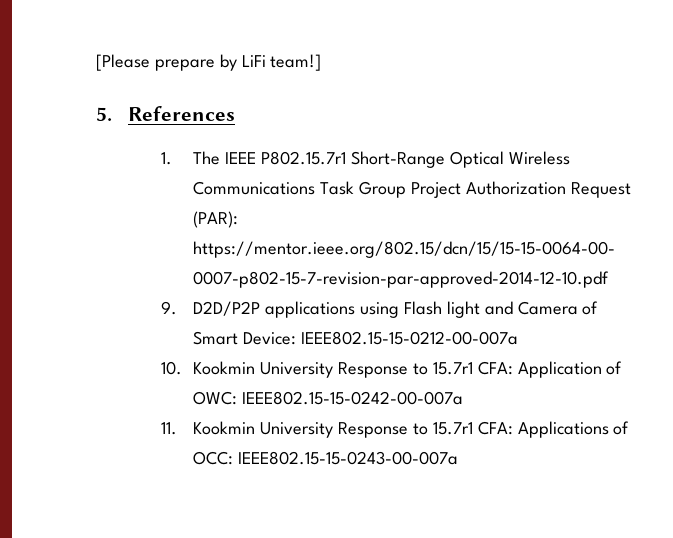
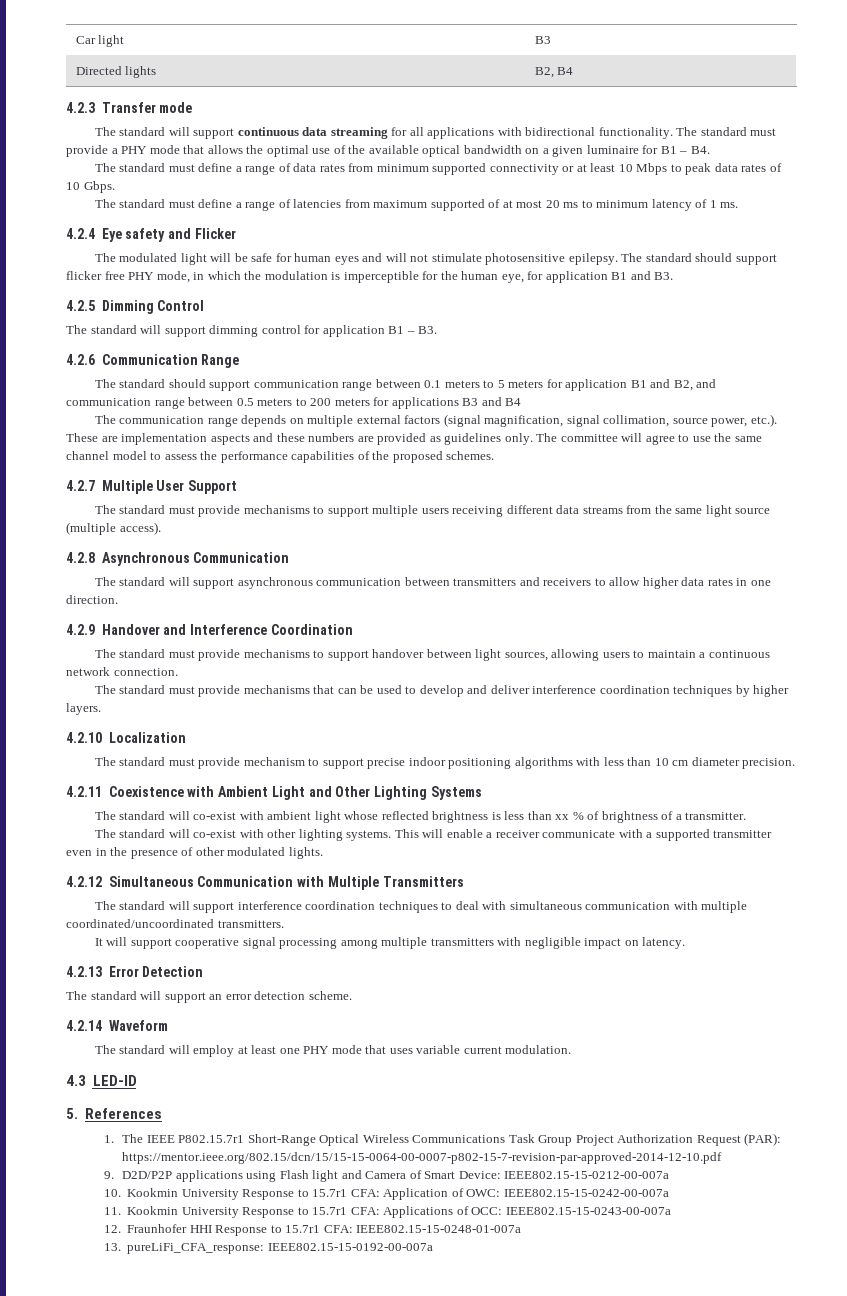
[96,54,322,71] [Please prepare by LiFi team!] -> [75,35,125,47] [534,36,551,44] [75,66,157,78] [534,67,574,78] [66,102,193,113] [94,127,777,139] [66,145,710,157] [94,163,782,175] [66,181,115,193] [94,199,739,211] [66,228,236,242] [94,253,777,265] [66,271,674,283] [66,300,205,314] [66,325,438,337] [66,354,240,368] [94,379,717,391] [66,397,522,409] [94,414,777,427] [66,433,762,445] [66,451,495,463] [66,480,238,494] [94,505,771,517] [66,522,161,535] [66,552,290,566] [94,577,771,589] [66,595,118,604] [66,624,353,635] [94,649,770,661] [66,667,178,676] [94,685,790,697] [66,703,101,715] [66,732,186,743] [94,757,796,769] [66,786,482,800] [94,811,747,823] [94,829,773,841] [66,847,323,859] [66,876,464,890] [94,901,748,913] [66,919,284,928] [94,937,686,949] [66,966,204,977] [66,991,352,1003] [66,1020,168,1031] [94,1045,572,1057] [66,1075,137,1086] Car light | B3 // Directed lights | B2, B4 // 4.2.3 Transfer mode // The standard will support continuous data streaming for all applications with bidirectional functionality. The standard must provide a PHY mode that allows the optimal use of the available optical bandwidth on a given luminaire for B1 – B4. // The standard must define a range of data rates from minimum supported connectivity or at least 10 Mbps to peak data rates of 10 Gbps. // The standard must define a range of latencies from maximum supported of at most 20 ms to minimum latency of 1 ms. // 4.2.4 Eye safety and Flicker // The modulated light will be safe for human eyes and will not stimulate photosensitive epilepsy. The standard should support flicker free PHY mode, in which the modulation is imperceptible for the human eye, for application B1 and B3. // 4.2.5 Dimming Control // The standard will support dimming control for application B1 – B3. // 4.2.6 Communication Range // The standard should support communication range between 0.1 meters to 5 meters for application B1 and B2, and communication range between 0.5 meters to 200 meters for applications B3 and B4 // The communication range depends on multiple external factors (signal magnification, signal collimation, source power, etc.). These are implementation aspects and these numbers are provided as guidelines only. The committee will agree to use the same channel model to assess the performance capabilities of the proposed schemes. // 4.2.7 Multiple User Support // The standard must provide mechanisms to support multiple users receiving different data streams from the same light source (multiple access). // 4.2.8 Asynchronous Communication // The standard will support asynchronous communication between transmitters and receivers to allow higher data rates in one direction. // 4.2.9 Handover and Interference Coordination // The standard must provide mechanisms to support handover between light sources, allowing users to maintain a continuous network connection. // The standard must provide mechanisms that can be used to develop and deliver interference coordination techniques by higher layers. // 4.2.10 Localization // The standard must provide mechanism to support precise indoor positioning algorithms with less than 10 cm diameter precision. // 4.2.11 Coexistence with Ambient Light and Other Lighting Systems // The standard will co-exist with ambient light whose reflected brightness is less than xx % of brightness of a transmitter. // The standard will co-exist with other lighting systems. This will enable a receiver communicate with a supported transmitter even in the presence of other modulated lights. // 4.2.12 Simultaneous Communication with Multiple Transmitters // The standard will support interference coordination techniques to deal with simultaneous communication with multiple coordinated/uncoordinated transmitters. // It will support cooperative signal processing among multiple transmitters with negligible impact on latency. // 4.2.13 Error Detection // The standard will support an error detection scheme. // 4.2.14 Waveform // The standard will employ at least one PHY mode that uses variable current modulation. // 4.3 LED-ID
(459, 458) none -> [103,1224,522,1236] [103,1243,433,1254] // 12. Fraunhofer HHI Response to 15.7r1 CFA: IEEE802.15-15-0248-01-007a // 13. pureLiFi_CFA_response: IEEE802.15-15-0192-00-007a

